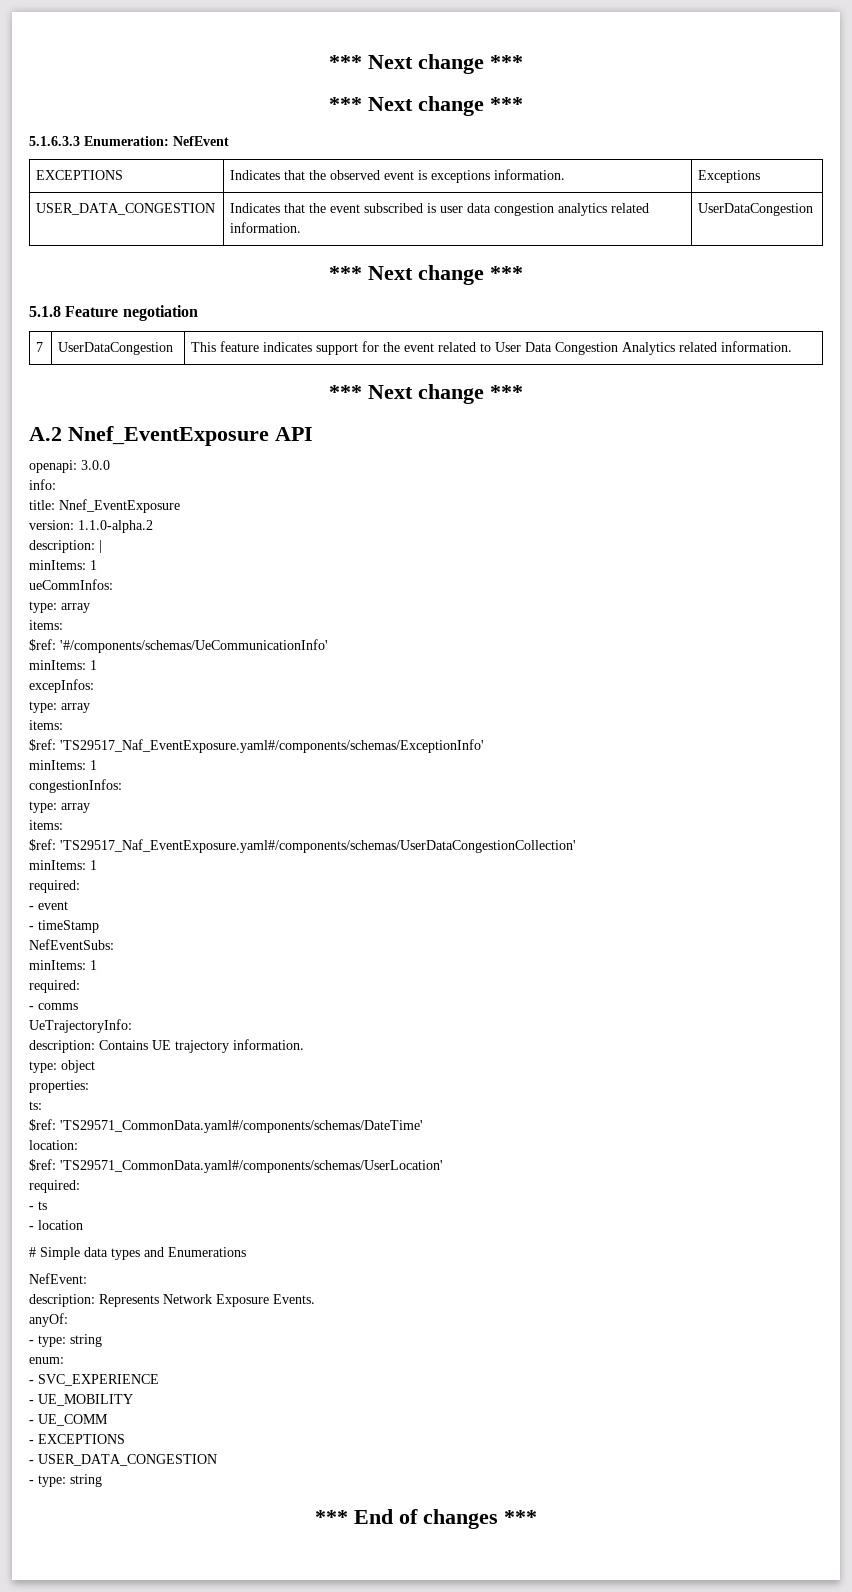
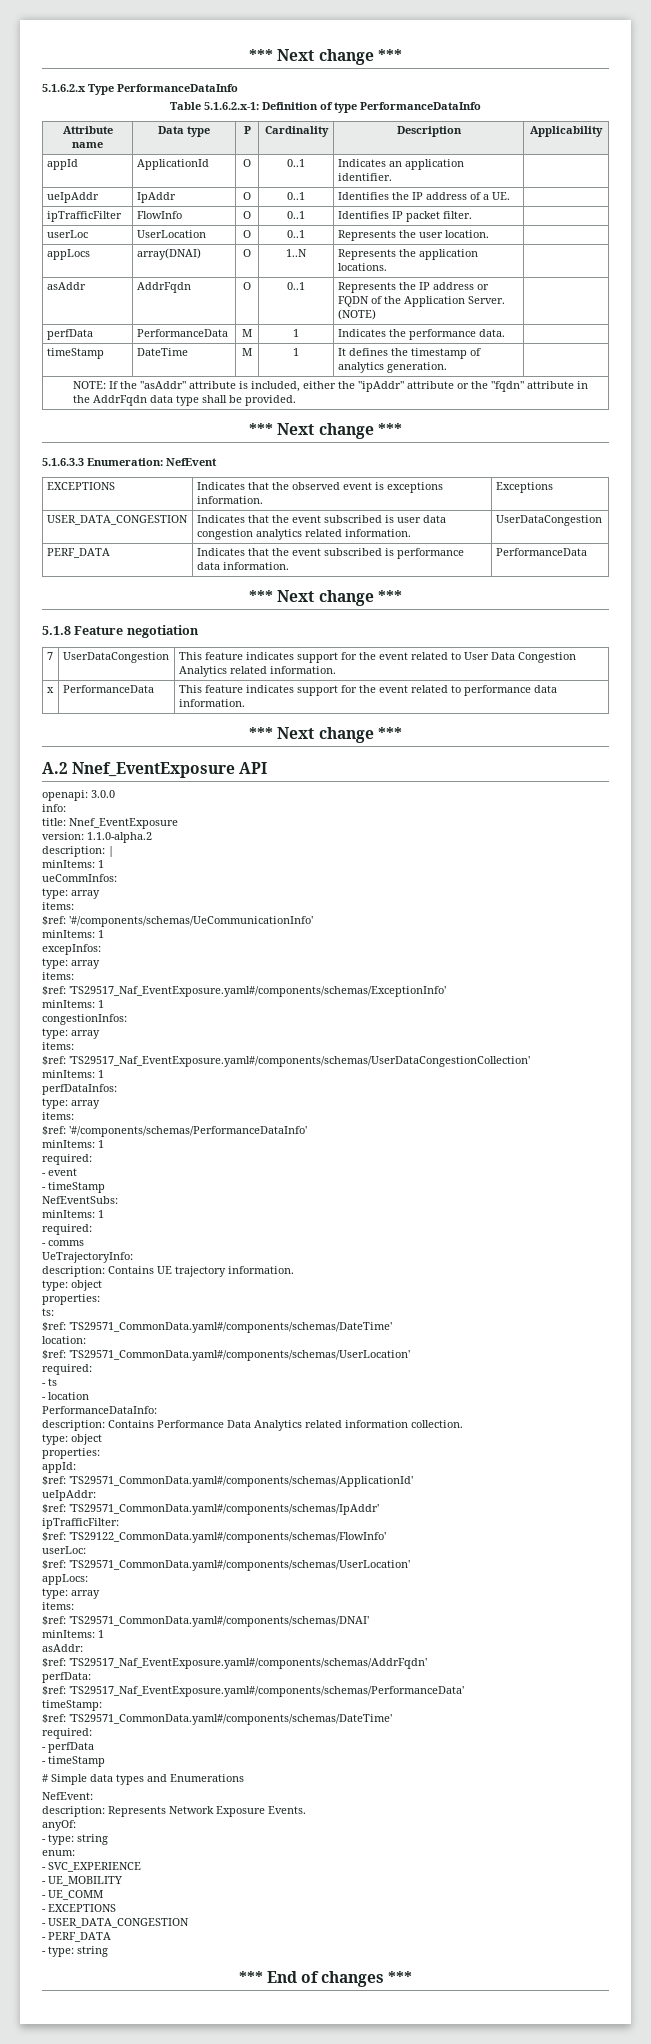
[329,54,523,74] *** Next change *** -> [249,49,402,65] [42,84,238,95] [170,102,481,113] [62,126,113,134] [72,142,103,148] [158,126,210,137] [243,126,251,134] [264,126,329,137] [396,126,462,137] [530,126,603,137] [46,159,78,170] [136,159,209,170] [243,159,251,167] [287,159,305,167] [337,159,464,170] [337,173,392,181] [46,192,99,203] [136,192,176,203] [243,192,251,200] [287,192,305,200] [337,192,510,200] [46,211,122,222] [136,211,182,219] [243,211,251,219] [287,211,305,219] [337,211,472,222] [46,230,88,238] [136,230,206,238] [243,230,251,238] [287,230,305,238] [337,230,489,241] [46,249,90,260] [136,248,201,260] [243,249,251,257] [286,249,307,257] [337,249,478,260] [337,263,387,271] [46,282,86,290] [136,282,191,293] [243,282,251,290] [287,282,305,290] [337,282,489,293] [337,296,505,307] [337,309,376,320] [46,329,93,340] [136,329,228,337] [242,329,252,337] [293,329,299,337] [337,329,505,340] [46,348,104,359] [136,348,188,356] [242,348,252,356] [293,348,299,356] [337,348,481,359] [337,362,447,373] [72,381,588,392] [72,395,296,406] *** Next change *** // 5.1.6.2.x Type PerformanceDataInfo // Table 5.1.6.2.x-1: Definition of type PerformanceDataInfo // Attribute name | Data type | P | Cardinality | Description | Applicability // appId | ApplicationId | O | 0..1 | Indicates an application identifier. | // ueIpAddr | IpAddr | O | 0..1 | Identifies the IP address of a UE. | // ipTrafficFilter | FlowInfo | O | 0..1 | Identifies IP packet filter. | // userLoc | UserLocation | O | 0..1 | Represents the user location. | // appLocs | array(DNAI) | O | 1..N | Represents the application locations. | // asAddr | AddrFqdn | O | 0..1 | Represents the IP address or FQDN of the Application Server. (NOTE) | // perfData | PerformanceData | M | 1 | Indicates the performance data. | // timeStamp | DateTime | M | 1 | It defines the timestamp of analytics generation. | // NOTE: If the "asAddr" attribute is included, either the "ipAddr" attribute or the "fqdn" attribute in the AddrFqdn data type shall be provided.
(814, 209) none -> [46,548,110,558] [196,548,464,559] [196,562,289,570] [495,548,587,556] // PERF_DATA | Indicates that the event subscribed is performance data information. | PerformanceData
(793, 346) none -> [46,687,54,693] [62,685,154,693] [178,685,557,696] [178,699,245,707] // x | PerformanceData | This feature indicates support for the event related to performance data information.
(97, 865) none -> [42,1084,117,1095] [42,1098,100,1109] [42,1112,74,1120] [42,1126,307,1137] [42,1140,104,1148] // perfDataInfos: // type: array // items: // $ref: '#/components/schemas/PerformanceDataInfo' // minItems: 1
(83, 1225) none -> [42,1406,157,1414] [42,1420,463,1431] [42,1434,102,1445] [42,1448,100,1459] [42,1462,76,1473] [42,1476,413,1487] [42,1490,96,1501] [42,1504,379,1515] [42,1518,119,1529] [42,1532,386,1543] [42,1546,86,1554] [42,1560,410,1571] [42,1574,88,1585] [42,1588,100,1599] [42,1602,74,1610] [42,1616,369,1627] [42,1630,104,1638] [42,1644,83,1652] [42,1658,427,1669] [42,1672,91,1683] [42,1686,464,1697] [42,1700,102,1711] [42,1714,392,1725] [42,1728,92,1739] [42,1742,94,1753] [42,1756,105,1767] // PerformanceDataInfo: // description: Contains Performance Data Analytics related information collection. // type: object // properties: // appId: // $ref: 'TS29571_CommonData.yaml#/components/schemas/ApplicationId' // ueIpAddr: // $ref: 'TS29571_CommonData.yaml#/components/schemas/IpAddr' // ipTrafficFilter: // $ref: 'TS29122_CommonData.yaml#/components/schemas/FlowInfo' // userLoc: // $ref: 'TS29571_CommonData.yaml#/components/schemas/UserLocation' // appLocs: // type: array // items: // $ref: 'TS29571_CommonData.yaml#/components/schemas/DNAI' // minItems: 1 // asAddr: // $ref: 'TS29517_Naf_EventExposure.yaml#/components/schemas/AddrFqdn' // perfData: // $ref: 'TS29517_Naf_EventExposure.yaml#/components/schemas/PerformanceData' // timeStamp: // $ref: 'TS29571_CommonData.yaml#/components/schemas/DateTime' // required: // - perfData // - timeStamp
(217, 1460) none -> [42,1932,111,1942] // - PERF_DATA

